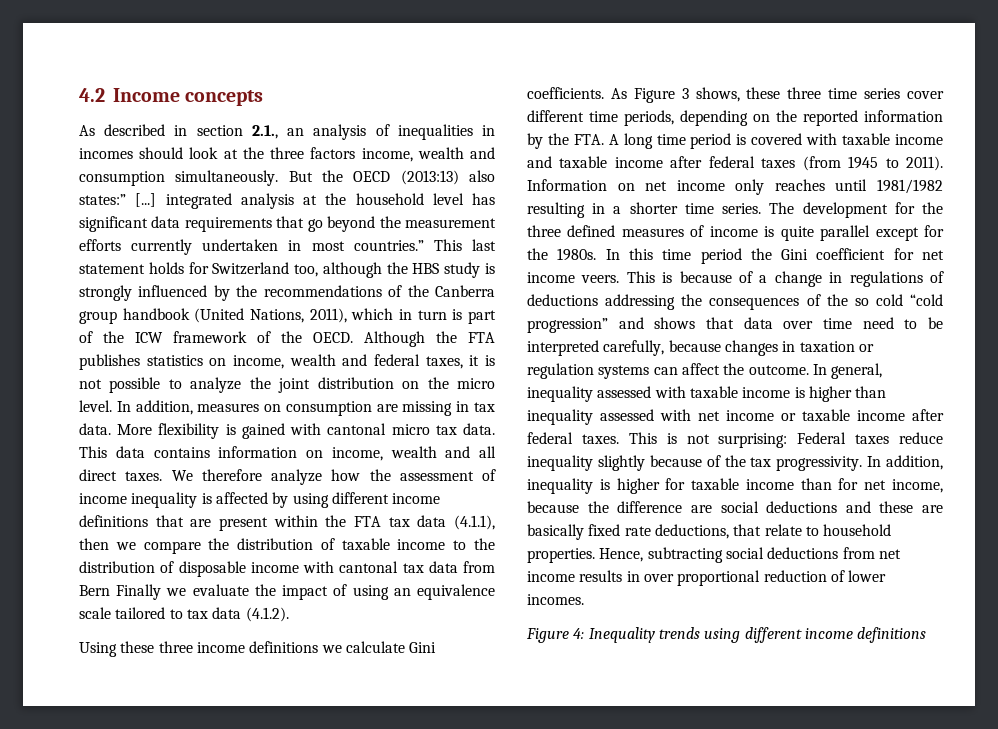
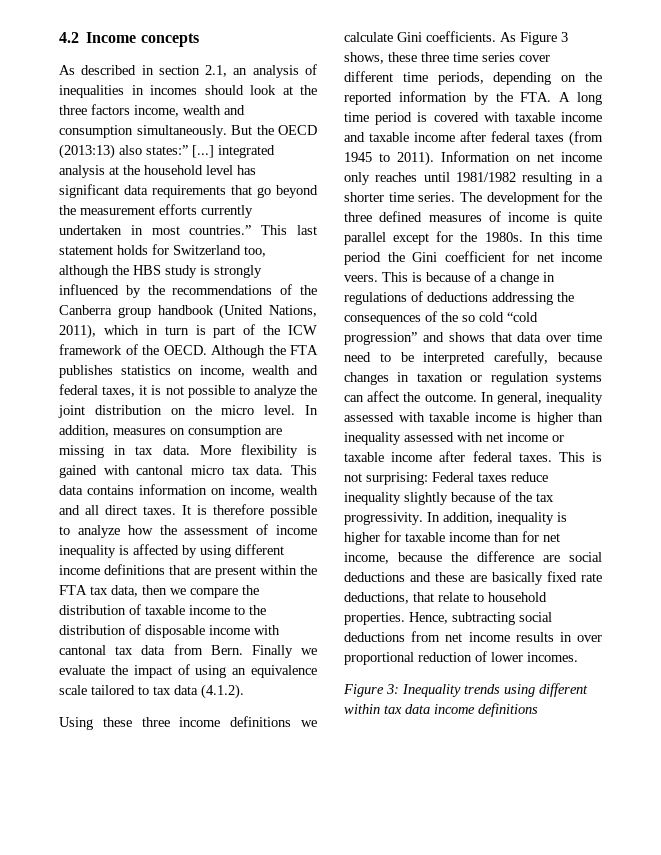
[251,125,278,139] 2.1., -> [205,65,228,77] 2.1,
[171,469,262,481] We therefore -> [182,504,317,518] [59,526,70,535] It is therefore possible to
[417,515,496,530] data (4.1.1), -> [111,585,138,597] data,
[79,585,110,596] Bern -> [210,645,243,655] Bern.
[573,628,585,639] 4: -> [386,684,399,694] 3:
(802, 635) none -> [344,704,430,714] within tax data

